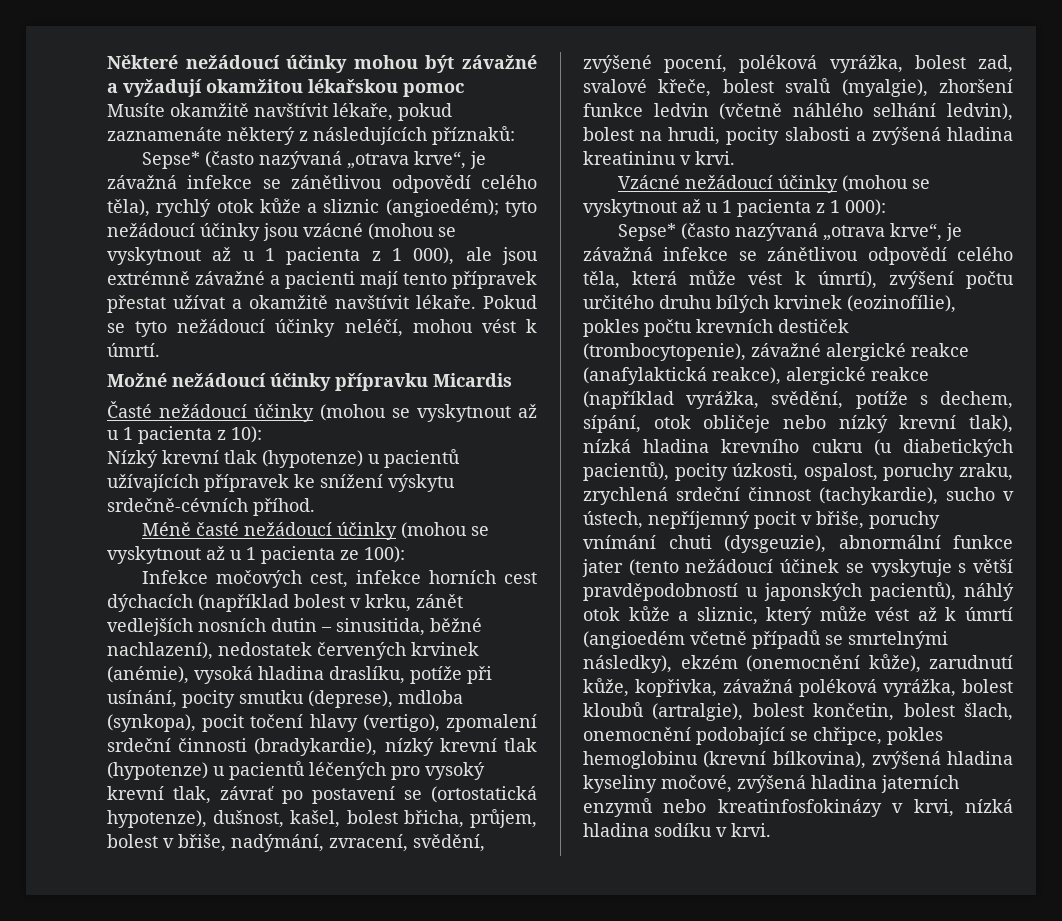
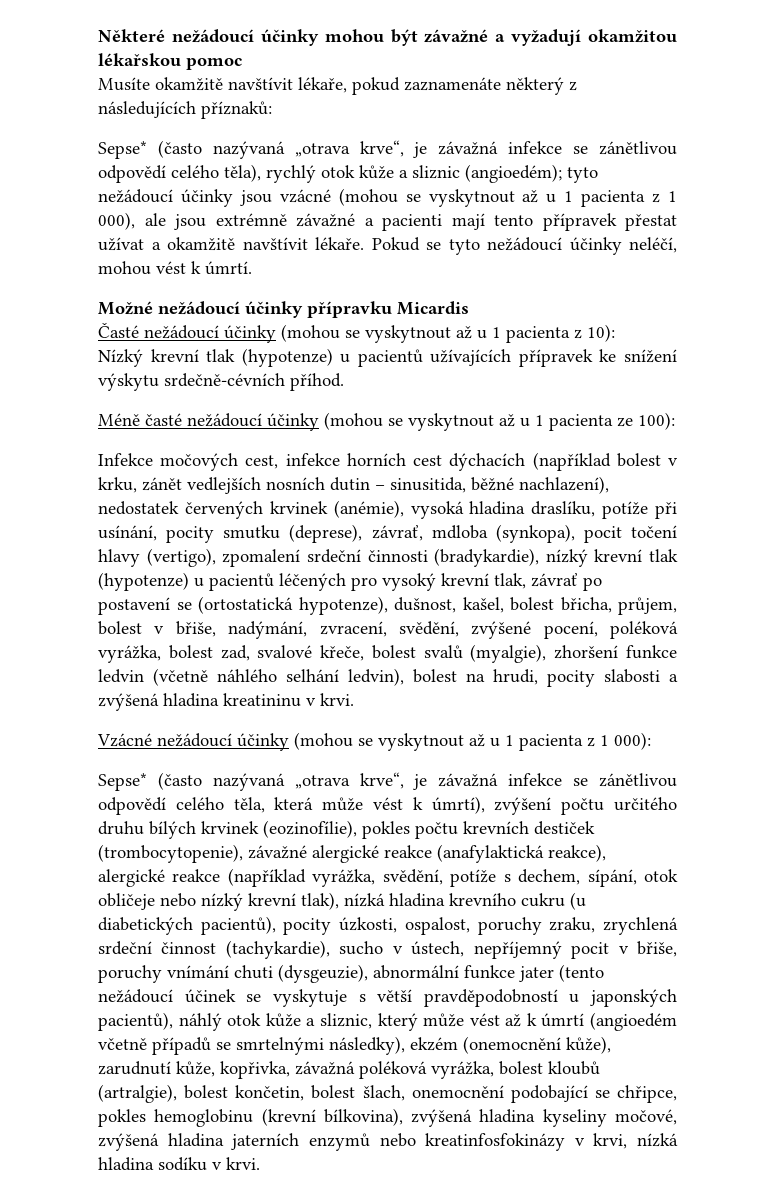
(393, 699) none -> [371,525,423,541] závrať,

